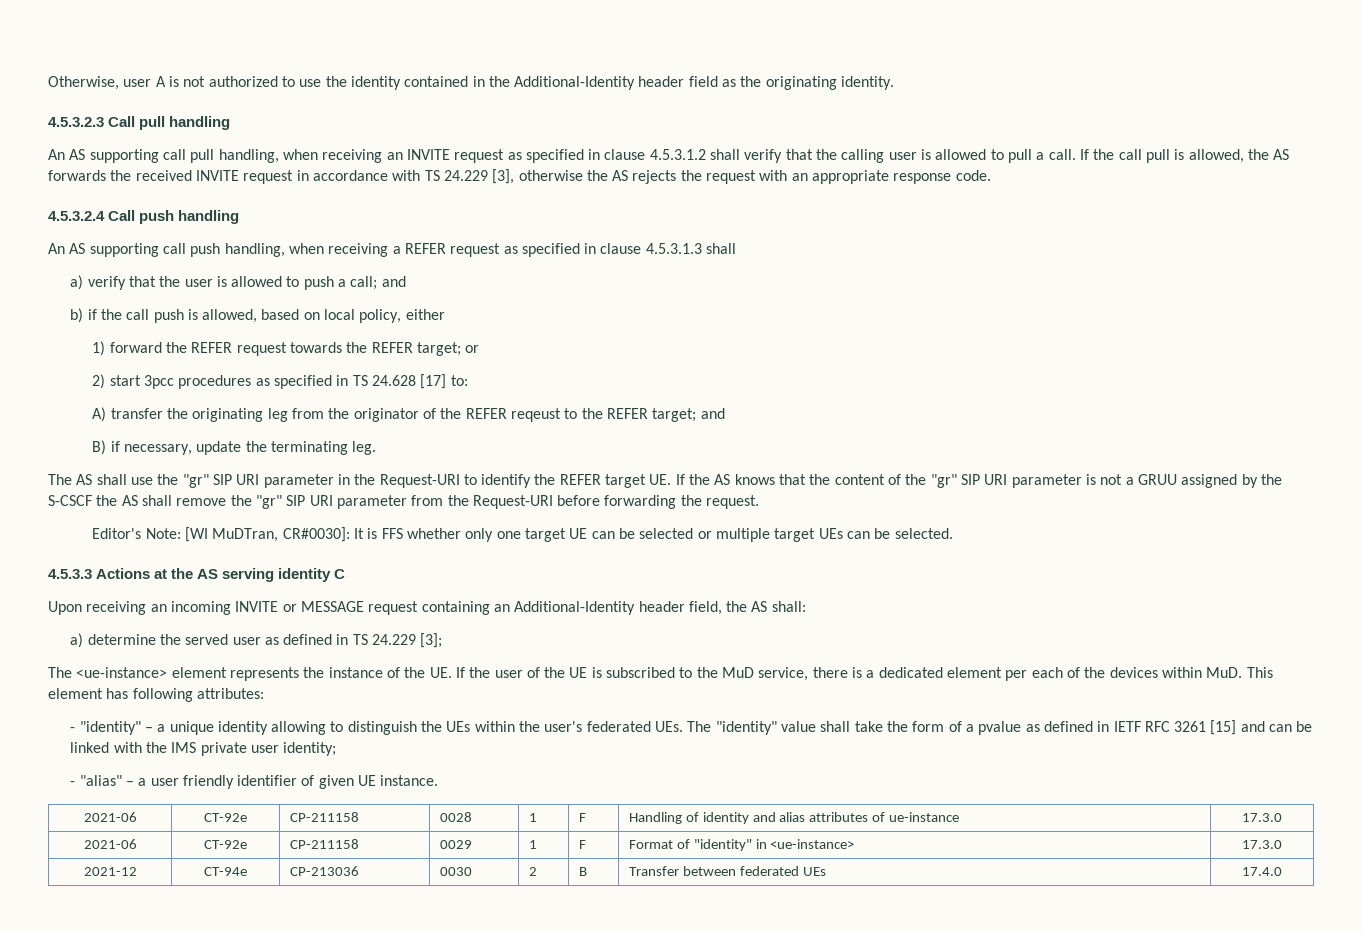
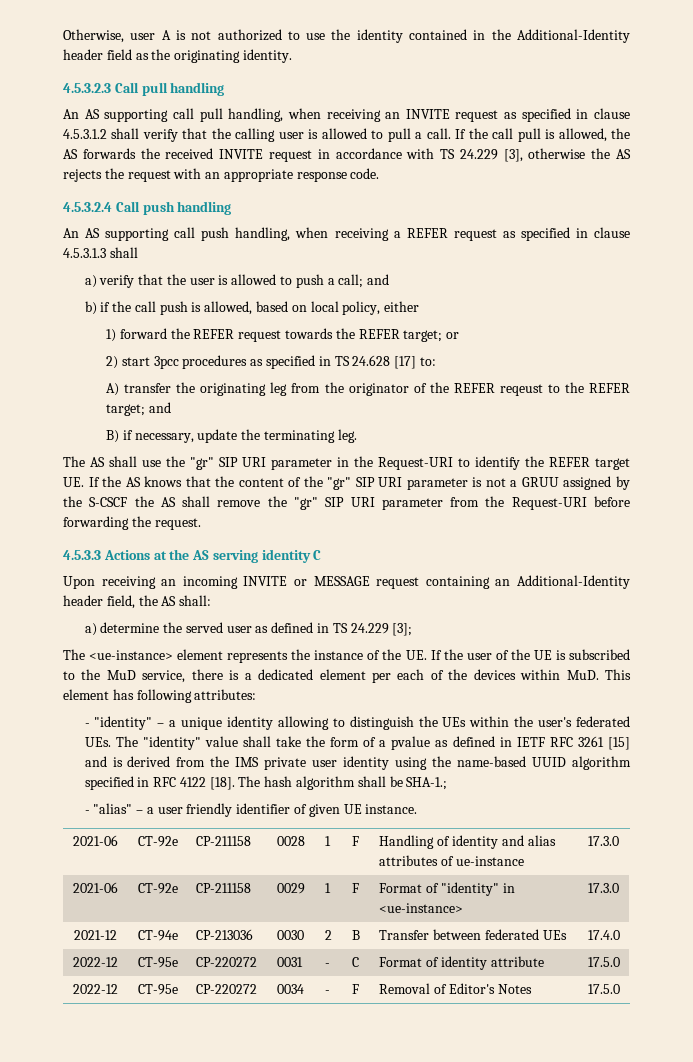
[92,527,953,542] // Editor's Note: [WI MuDTran, CR#0030]: It is FFS whether only one target UE can be selected or multiple target UEs can be selected. -> (201, 524) none
[1269,721,1313,732] [70,742,337,756] can be linked with the IMS private user identity; -> [112,756,632,770] [84,776,448,790] is derived from the IMS private user identity using the name-based UUID algorithm specified in RFC 4122 [18]. The hash algorithm shall be SHA-1.;
(1282, 871) none -> [73,957,118,967] [137,957,178,968] [196,957,258,967] [277,957,304,967] [325,963,331,967] [352,957,360,967] [379,956,544,970] [587,957,620,967] [73,984,118,994] [137,984,178,995] [196,984,258,994] [277,984,305,994] [325,990,331,994] [352,984,360,994] [379,983,532,994] [587,984,620,994] // 2022-12 | CT-95e | CP-220272 | 0031 | - | C | Format of identity attribute | 17.5.0 // 2022-12 | CT-95e | CP-220272 | 0034 | - | F | Removal of Editor's Notes | 17.5.0

